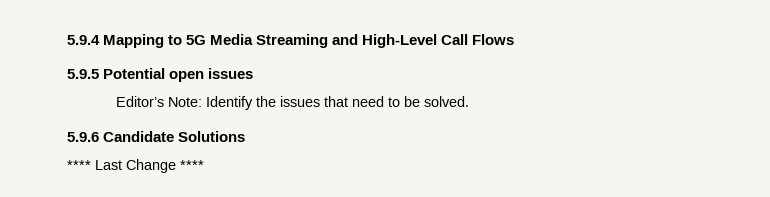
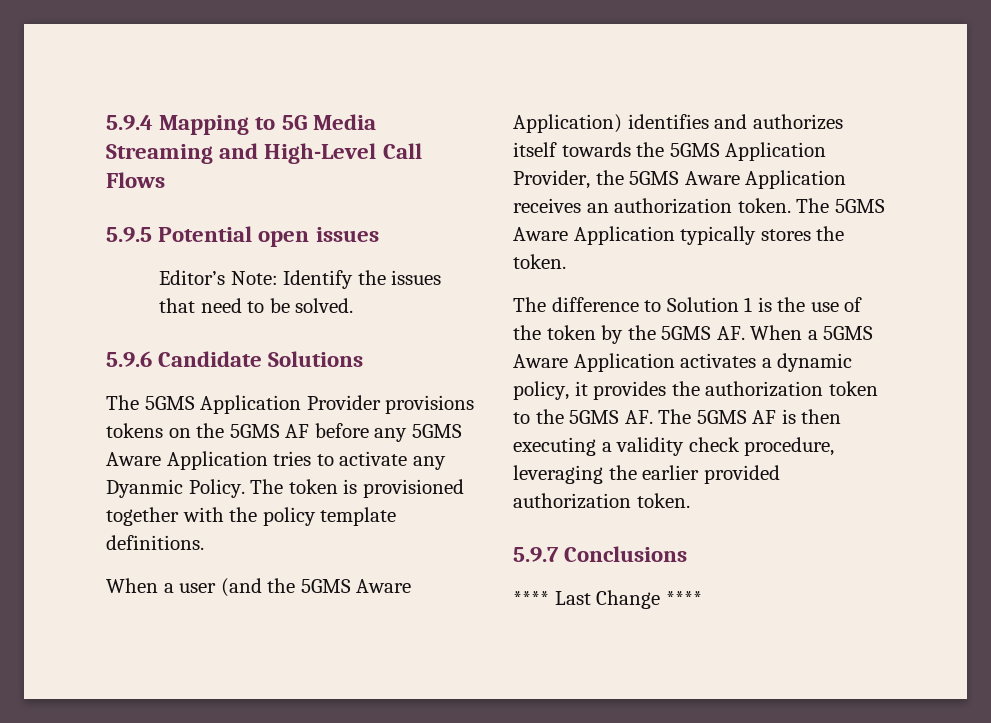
(246, 136) none -> [106,395,475,414] [106,423,462,442] [106,451,446,470] [106,479,464,498] [106,507,397,526] [106,535,204,550] [106,578,412,597] [513,114,843,133] [513,142,827,161] [513,170,847,189] [513,198,885,214] [513,226,845,245] [513,254,566,269] [513,297,863,312] [513,325,874,344] [513,353,853,372] [513,381,878,400] [513,409,842,424] [513,437,835,456] [513,465,780,484] [513,493,690,509] [513,546,688,562] // The 5GMS Application Provider provisions tokens on the 5GMS AF before any 5GMS Aware Application tries to activate any Dyanmic Policy. The token is provisioned together with the policy template definitions. // When a user (and the 5GMS Aware Application) identifies and authorizes itself towards the 5GMS Application Provider, the 5GMS Aware Application receives an authorization token. The 5GMS Aware Application typically stores the token. // The difference to Solution 1 is the use of the token by the 5GMS AF. When a 5GMS Aware Application activates a dynamic policy, it provides the authorization token to the 5GMS AF. The 5GMS AF is then executing a validity check procedure, leveraging the earlier provided authorization token. // 5.9.7 Conclusions

